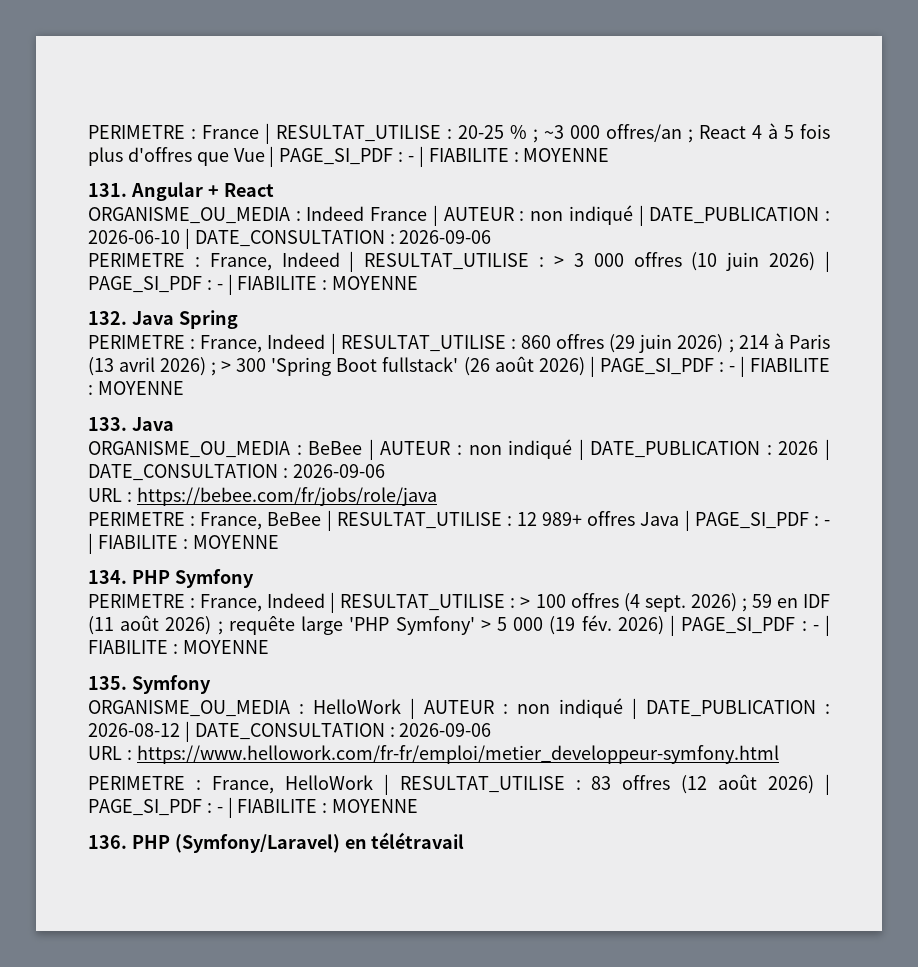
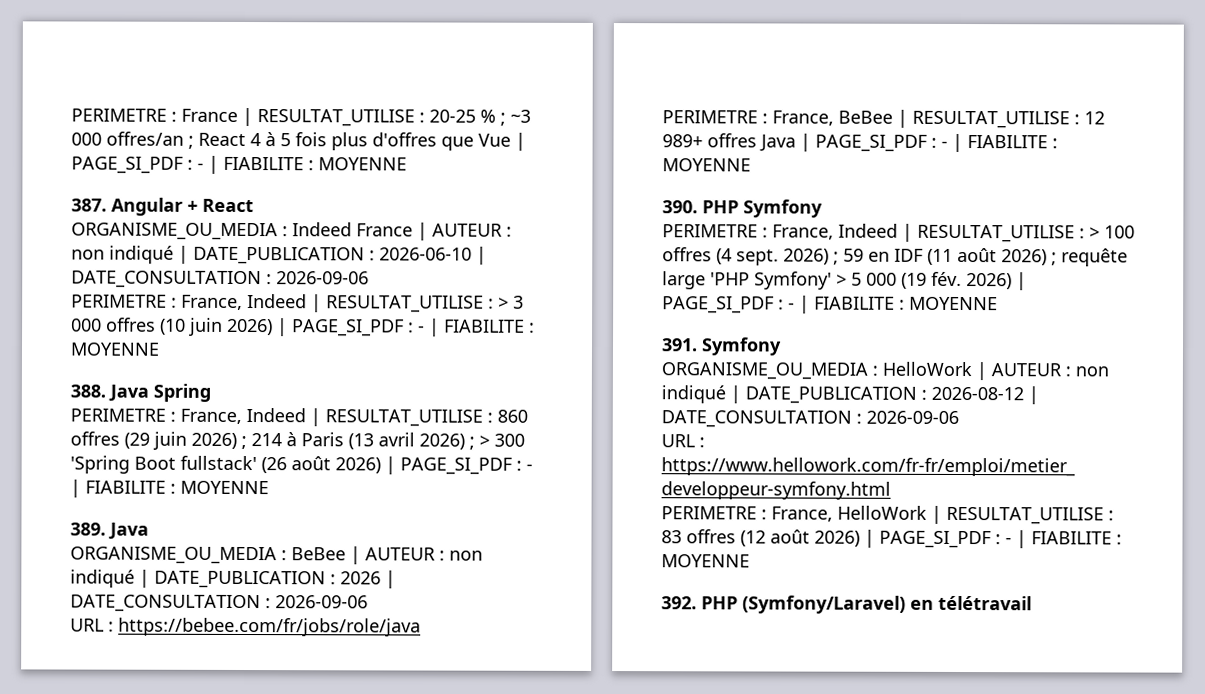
[88,183,127,197] 131. -> [71,198,107,212] 387.
[88,311,127,325] 132. -> [70,384,106,398] 388.
[88,417,127,431] 133. -> [70,522,106,536] 389.
[88,570,127,584] 134. -> [662,200,698,214] 390.
[88,676,127,690] 135. -> [661,338,698,352] 391.
[88,835,127,849] 136. -> [661,596,697,610] 392.

